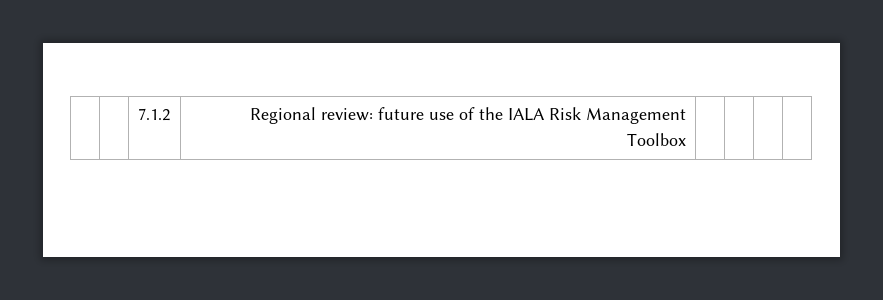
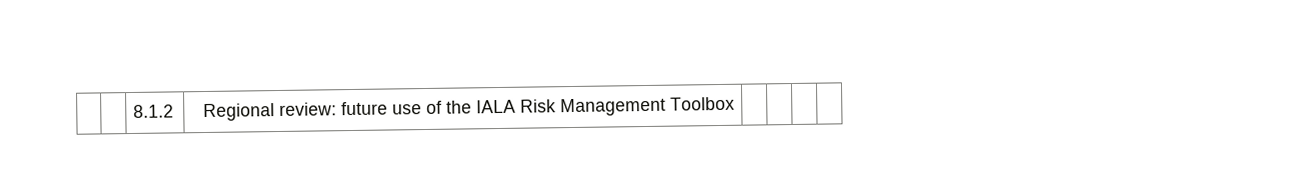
[137,108,170,121] | | 7.1.2 -> [133,104,175,118] | | 8.1.2

